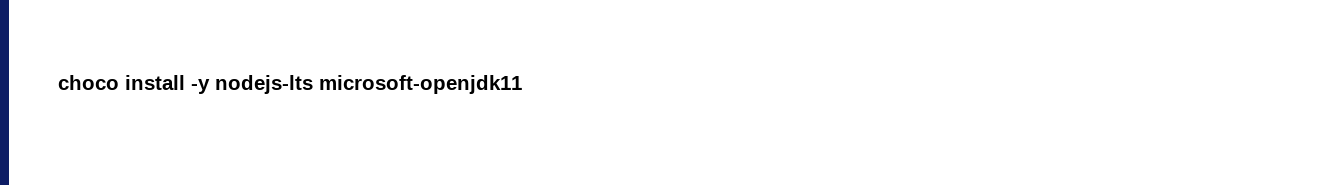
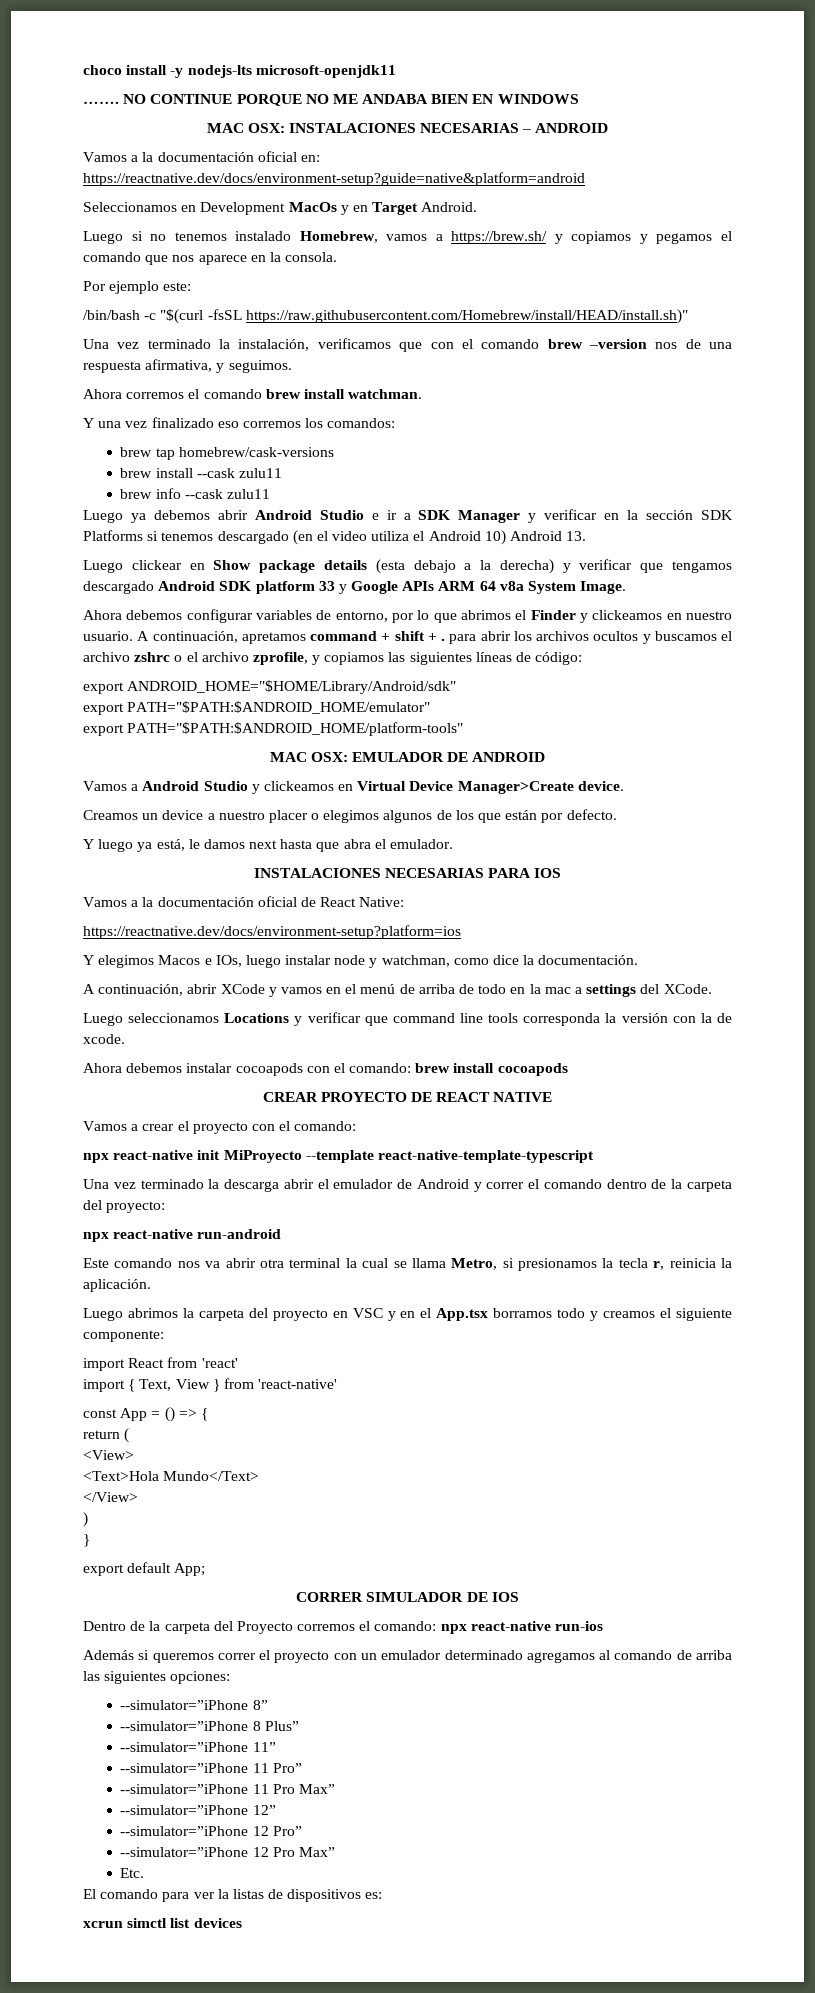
(522, 84) none -> [83,94,579,106] [206,123,609,133] [83,151,320,162] [83,172,585,186] [83,202,478,215] [83,231,733,244] [83,252,338,265] [83,281,192,294] [83,309,688,324] [83,338,732,352] [83,359,292,373] [83,389,423,399] [83,417,396,428] [120,447,334,460] [120,468,283,478] [120,488,271,499] [83,509,733,523] [83,530,587,545] [83,559,732,574] [83,581,627,594] [83,609,732,623] [83,631,732,644] [83,652,583,665] [83,680,457,694] [83,701,431,715] [83,722,464,736] [269,752,546,762] [83,781,624,794] [83,809,617,823] [83,839,454,852] [253,868,562,878] [83,896,405,907] [83,925,461,939] [83,955,639,968] [83,984,712,997] [83,1012,732,1026] [83,1034,125,1044] [83,1063,568,1076] [262,1092,553,1102] [83,1121,357,1134] [83,1150,594,1163] [83,1179,732,1192] [83,1200,166,1213] [83,1229,282,1242] [83,1258,733,1271] [83,1279,151,1292] [83,1308,733,1321] [83,1330,164,1342] [83,1357,238,1371] [83,1378,338,1392] [83,1407,208,1422] [83,1428,130,1443] [83,1450,134,1460] [83,1471,260,1481] [83,1492,138,1502] [83,1512,88,1527] [83,1534,90,1547] [83,1562,206,1576] [296,1592,519,1602] [83,1621,604,1634] [83,1650,733,1663] [83,1671,231,1684] [120,1700,268,1710] [120,1721,299,1731] [120,1742,276,1752] [120,1763,302,1773] [120,1784,336,1794] [120,1805,276,1815] [120,1826,302,1836] [120,1847,336,1857] [120,1868,145,1878] [83,1889,383,1902] [83,1918,242,1928] // ……. NO CONTINUE PORQUE NO ME ANDABA BIEN EN WINDOWS // MAC OSX: INSTALACIONES NECESARIAS – ANDROID // Vamos a la documentación oficial en: https://reactnative.dev/docs/environment-setup?guide=native&platform=android // Seleccionamos en Development MacOs y en Target Android. // Luego si no tenemos instalado Homebrew, vamos a https://brew.sh/ y copiamos y pegamos el comando que nos aparece en la consola. // Por ejemplo este: // /bin/bash -c "$(curl -fsSL https://raw.githubusercontent.com/Homebrew/install/HEAD/install.sh)" // Una vez terminado la instalación, verificamos que con el comando brew –version nos de una respuesta afirmativa, y seguimos. // Ahora corremos el comando brew install watchman. // Y una vez finalizado eso corremos los comandos: // brew tap homebrew/cask-versions // brew install --cask zulu11 // brew info --cask zulu11 // Luego ya debemos abrir Android Studio e ir a SDK Manager y verificar en la sección SDK Platforms si tenemos descargado (en el video utiliza el Android 10) Android 13. // Luego clickear en Show package details (esta debajo a la derecha) y verificar que tengamos descargado Android SDK platform 33 y Google APIs ARM 64 v8a System Image. // Ahora debemos configurar variables de entorno, por lo que abrimos el Finder y clickeamos en nuestro usuario. A continuación, apretamos command + shift + . para abrir los archivos ocultos y buscamos el archivo zshrc o el archivo zprofile, y copiamos las siguientes líneas de código: // export ANDROID_HOME="$HOME/Library/Android/sdk" // export PATH="$PATH:$ANDROID_HOME/emulator" // export PATH="$PATH:$ANDROID_HOME/platform-tools" // MAC OSX: EMULADOR DE ANDROID // Vamos a Android Studio y clickeamos en Virtual Device Manager>Create device. // Creamos un device a nuestro placer o elegimos algunos de los que están por defecto. // Y luego ya está, le damos next hasta que abra el emulador. // INSTALACIONES NECESARIAS PARA IOS // Vamos a la documentación oficial de React Native: // https://reactnative.dev/docs/environment-setup?platform=ios // Y elegimos Macos e IOs, luego instalar node y watchman, como dice la documentación. // A continuación, abrir XCode y vamos en el menú de arriba de todo en la mac a settings del XCode. // Luego seleccionamos Locations y verificar que command line tools corresponda la versión con la de xcode. // Ahora debemos instalar cocoapods con el comando: brew install cocoapods // CREAR PROYECTO DE REACT NATIVE // Vamos a crear el proyecto con el comando: // npx react-native init MiProyecto --template react-native-template-typescript // Una vez terminado la descarga abrir el emulador de Android y correr el comando dentro de la carpeta del proyecto: // npx react-native run-android // Este comando nos va abrir otra terminal la cual se llama Metro, si presionamos la tecla r, reinicia la aplicación. // Luego abrimos la carpeta del proyecto en VSC y en el App.tsx borramos todo y creamos el siguiente componente: // import React from 'react' // import { Text, View } from 'react-native' // const App = () => { // return ( // <View> // <Text>Hola Mundo</Text> // </View> // ) // } // export default App; // CORRER SIMULADOR DE IOS // Dentro de la carpeta del Proyecto corremos el comando: npx react-native run-ios // Además si queremos correr el proyecto con un emulador determinado agregamos al comando de arriba las siguientes opciones: // --simulator=”iPhone 8” // --simulator=”iPhone 8 Plus” // --simulator=”iPhone 11” // --simulator=”iPhone 11 Pro” // --simulator=”iPhone 11 Pro Max” // --simulator=”iPhone 12” // --simulator=”iPhone 12 Pro” // --simulator=”iPhone 12 Pro Max” // Etc. // El comando para ver la listas de dispositivos es: // xcrun simctl list devices

